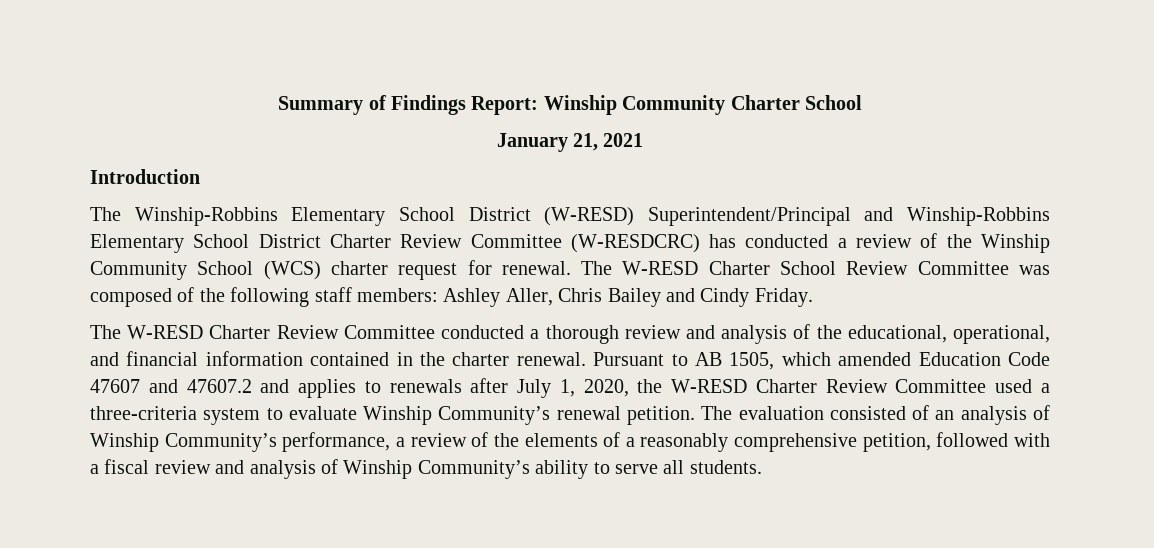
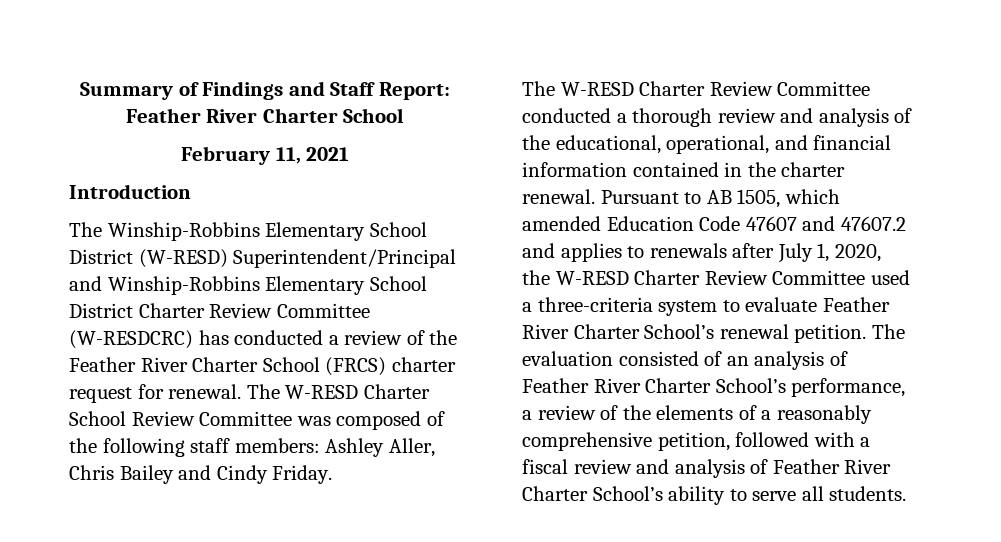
[471,95,726,115] Report: Winship Community -> [288,81,450,100] [125,108,258,123] and Staff Report: Feather River
[496,133,598,152] January 21, -> [180,146,301,165] February 11,
[980,234,1050,253] [90,261,321,280] Winship Community School (WCS) -> [69,357,387,376] Feather River Charter School (FRCS)
[363,406,551,425] Winship Community’s -> [822,297,890,312] [522,324,715,339] Feather River Charter School’s
[90,433,277,452] Winship Community’s -> [522,378,786,393] Feather River Charter School’s
[343,460,530,479] Winship Community’s -> [772,459,892,474] [522,486,663,501] Feather River Charter School’s

